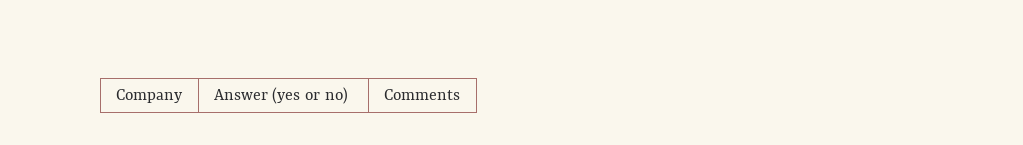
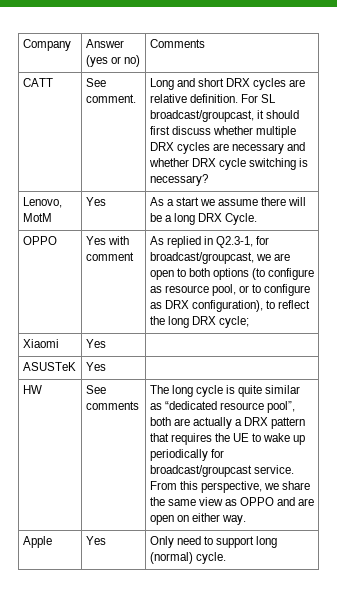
(460, 94) none -> [22,78,53,87] [85,78,106,87] [85,94,136,103] [149,78,306,90] [149,94,276,103] [149,110,299,122] [149,126,296,138] [149,142,306,154] [148,158,309,170] [149,174,208,186] [22,197,62,208] [22,213,52,222] [85,197,106,206] [149,197,307,206] [149,213,258,225] [22,236,57,245] [85,236,129,245] [85,252,134,261] [149,236,270,248] [149,252,290,264] [149,268,315,280] [149,284,311,296] [149,300,311,312] [149,316,249,328] [22,339,59,348] [85,339,106,348] [22,362,76,371] [85,362,106,371] [22,385,42,394] [85,385,106,394] [85,401,139,410] [149,385,301,397] [149,401,295,413] [149,417,306,429] [149,433,306,445] [149,449,224,461] [149,465,294,477] [149,481,311,493] [149,497,315,506] [149,513,246,525] [22,536,52,548] [85,536,106,545] [149,536,278,548] [149,552,226,564] // CATT | See comment. | Long and short DRX cycles are relative definition. For SL broadcast/groupcast, it should first discuss whether multiple DRX cycles are necessary and whether DRX cycle switching is necessary? // Lenovo, MotM | Yes | As a start we assume there will be a long DRX Cycle. // OPPO | Yes with comment | As replied in Q2.3-1, for broadcast/groupcast, we are open to both options (to configure as resource pool, or to configure as DRX configuration), to reflect the long DRX cycle; // Xiaomi | Yes | // ASUSTeK | Yes | // HW | See comments | The long cycle is quite similar as “dedicated resource pool”, both are actually a DRX pattern that requires the UE to wake up periodically for broadcast/groupcast service. From this perspective, we share the same view as OPPO and are open on either way. // Apple | Yes | Only need to support long (normal) cycle.

